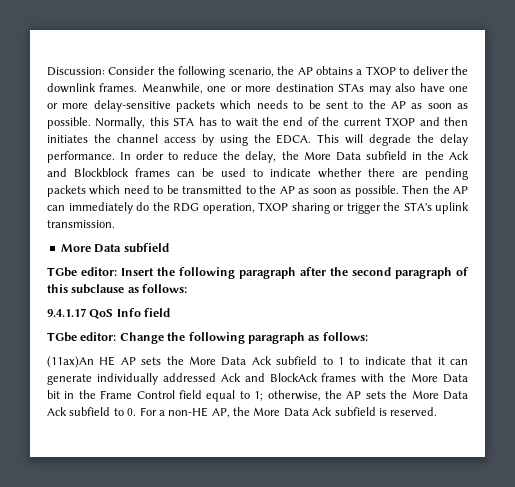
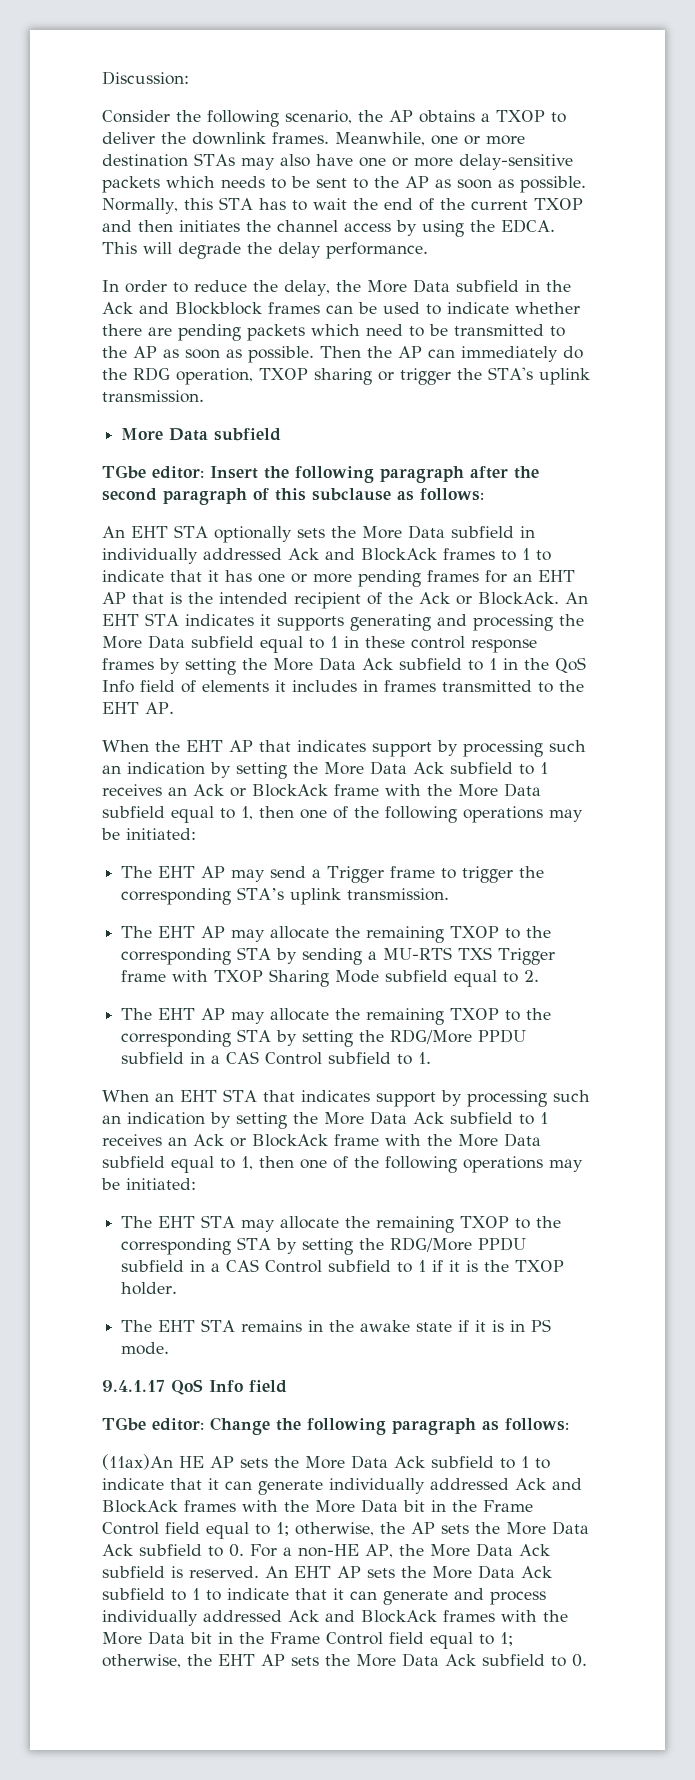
(105, 71) none -> (189, 78) //
(115, 157) none -> (428, 250) //
(188, 288) none -> [102,525,535,543] [102,548,551,564] [102,570,575,587] [102,592,588,609] [102,613,584,631] [102,635,537,653] [102,657,586,675] [102,680,584,693] [102,702,174,714] [102,740,586,757] [102,761,548,779] [102,783,541,797] [102,806,583,823] [101,828,196,840] [121,866,545,883] [121,887,450,905] [121,926,552,943] [121,947,556,965] [121,969,540,987] [121,1008,552,1025] [121,1029,527,1047] [121,1051,432,1065] [102,1089,590,1107] [102,1111,548,1129] [102,1133,541,1147] [102,1156,583,1173] [101,1178,196,1190] [121,1215,562,1233] [121,1237,527,1255] [121,1259,565,1273] [121,1282,178,1295] [121,1319,552,1332] [121,1342,170,1355] // An EHT STA optionally sets the More Data subfield in individually addressed Ack and BlockAck frames to 1 to indicate that it has one or more pending frames for an EHT AP that is the intended recipient of the Ack or BlockAck. An EHT STA indicates it supports generating and processing the More Data subfield equal to 1 in these control response frames by setting the More Data Ack subfield to 1 in the QoS Info field of elements it includes in frames transmitted to the EHT AP. // When the EHT AP that indicates support by processing such an indication by setting the More Data Ack subfield to 1 receives an Ack or BlockAck frame with the More Data subfield equal to 1, then one of the following operations may be initiated: // The EHT AP may send a Trigger frame to trigger the corresponding STA’s uplink transmission. // The EHT AP may allocate the remaining TXOP to the corresponding STA by sending a MU-RTS TXS Trigger frame with TXOP Sharing Mode subfield equal to 2. // The EHT AP may allocate the remaining TXOP to the corresponding STA by setting the RDG/More PPDU subfield in a CAS Control subfield to 1. // When an EHT STA that indicates support by processing such an indication by setting the More Data Ack subfield to 1 receives an Ack or BlockAck frame with the More Data subfield equal to 1, then one of the following operations may be initiated: // The EHT STA may allocate the remaining TXOP to the corresponding STA by setting the RDG/More PPDU subfield in a CAS Control subfield to 1 if it is the TXOP holder. // The EHT STA remains in the awake state if it is in PS mode.
(438, 411) none -> [265,1565,552,1579] [102,1588,546,1605] [102,1610,568,1626] [102,1631,513,1649] [102,1653,587,1668] An EHT AP sets the More Data Ack subfield to 1 to indicate that it can generate and process individually addressed Ack and BlockAck frames with the More Data bit in the Frame Control field equal to 1; otherwise, the EHT AP sets the More Data Ack subfield to 0.

